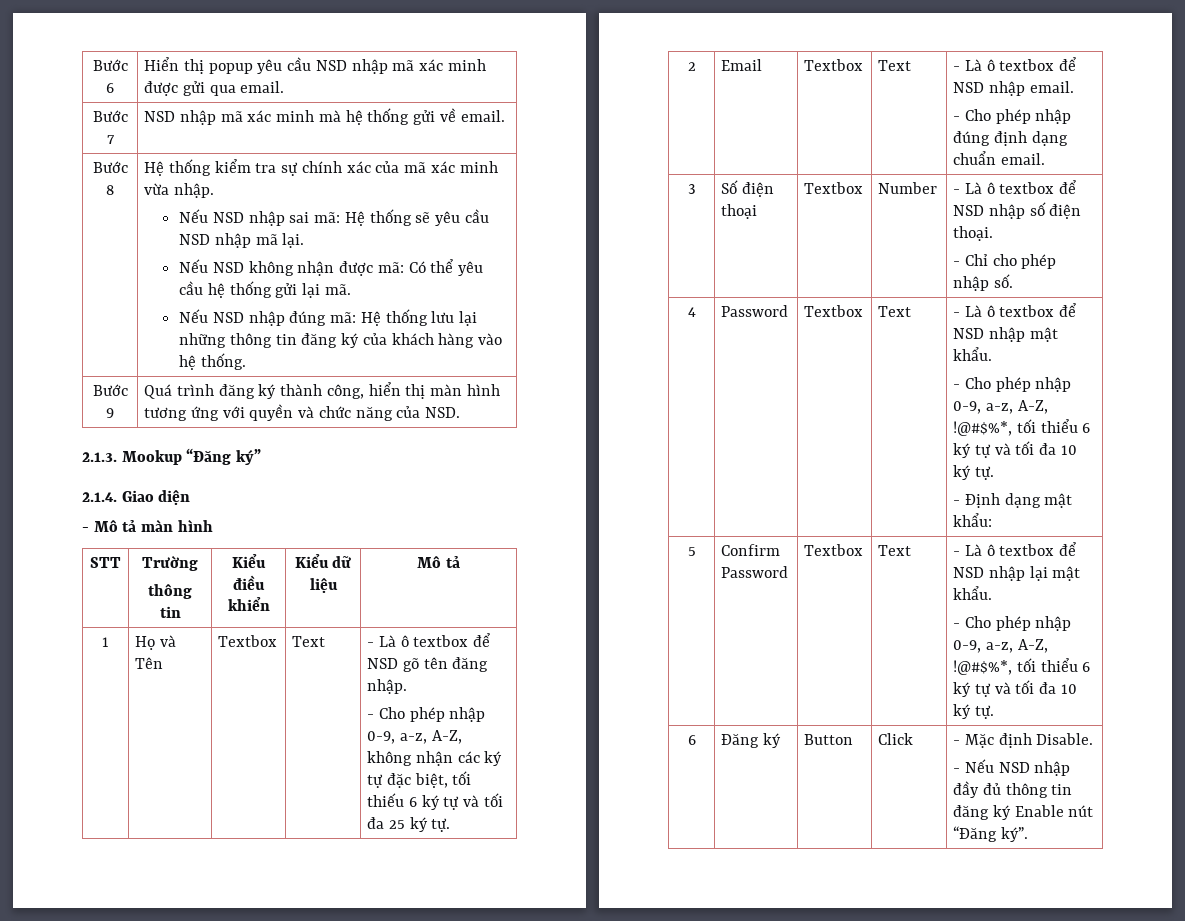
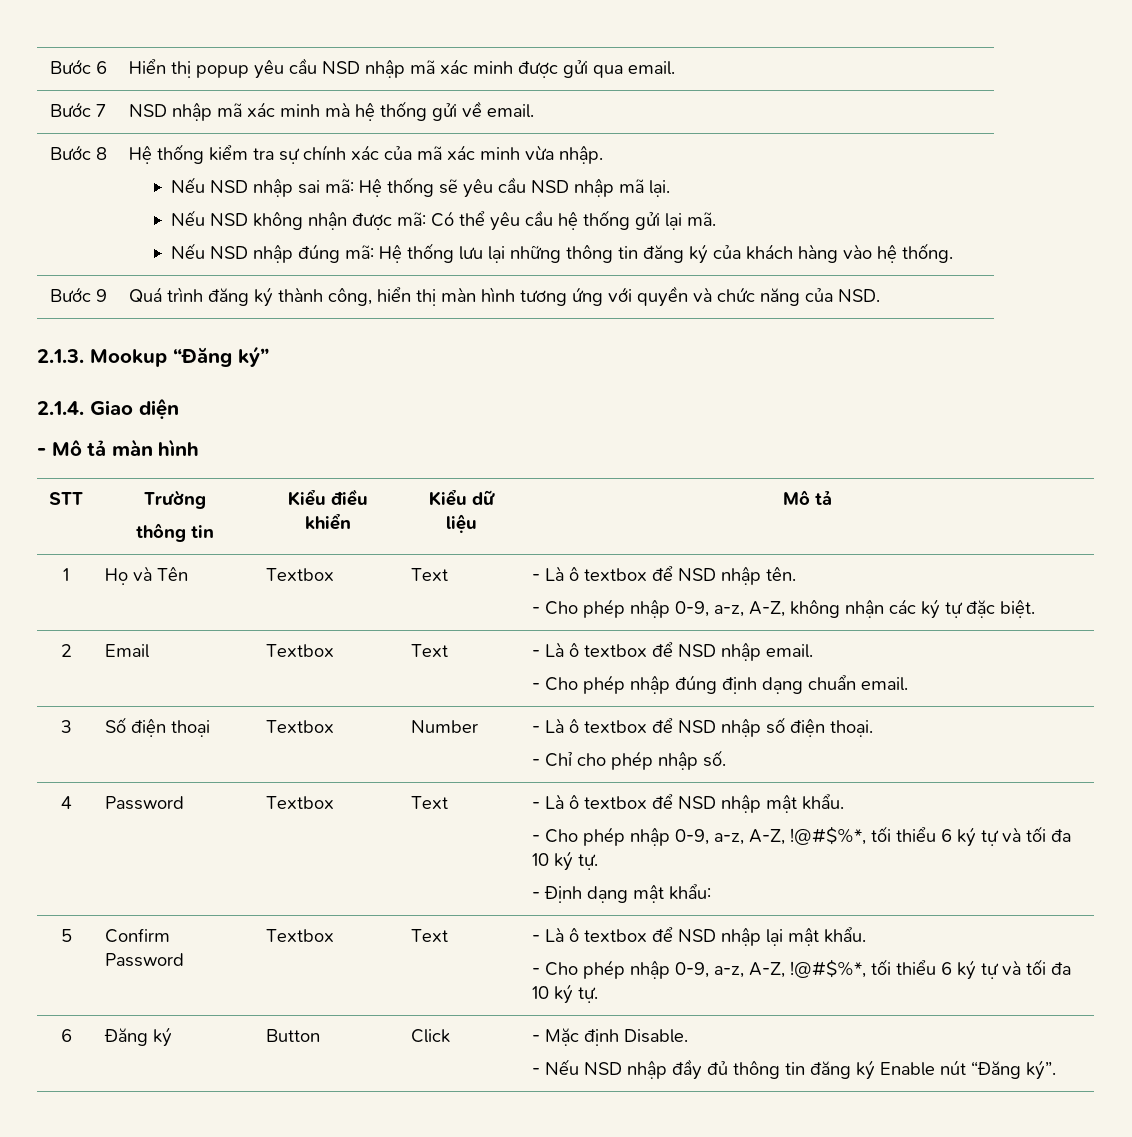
[402,657,489,672] [367,679,408,694] gõ tên đăng nhập. -> [721,567,797,585] nhập tên.
[414,771,472,788] [367,793,503,810] [367,817,451,832] biệt, tối thiếu 6 ký tự và tối đa 25 ký tự. -> [1000,600,1036,618] biệt.

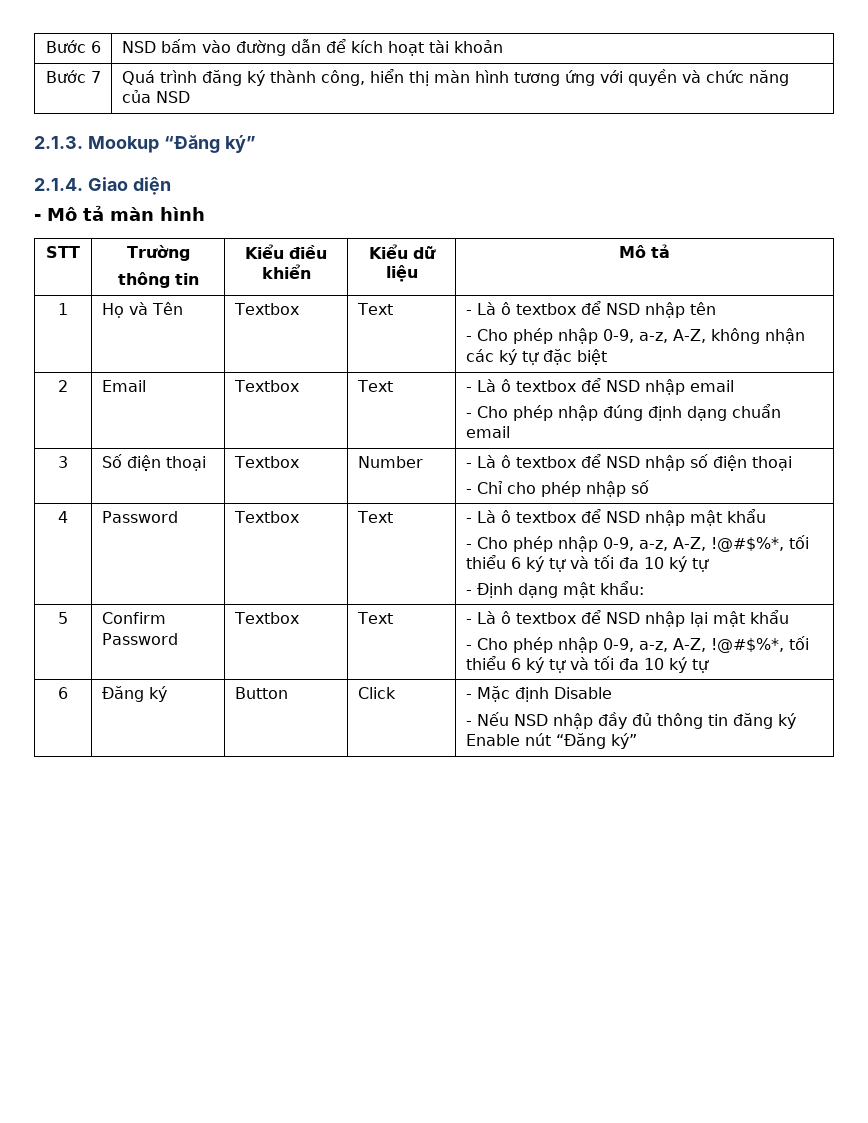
[129,58,676,79] [50,102,106,117] [129,101,535,121] [49,145,107,160] [129,144,604,164] [170,177,670,198] [170,210,716,231] [170,243,953,264] [49,287,107,302] Hiển thị popup yêu cầu NSD nhập mã xác minh được gửi qua email. // Bước 7 | NSD nhập mã xác minh mà hệ thống gửi về email. // Bước 8 | Hệ thống kiểm tra sự chính xác của mã xác minh vừa nhập. // Nếu NSD nhập sai mã: Hệ thống sẽ yêu cầu NSD nhập mã lại. // Nếu NSD không nhận được mã: Có thể yêu cầu hệ thống gửi lại mã. // Nếu NSD nhập đúng mã: Hệ thống lưu lại những thông tin đăng ký của khách hàng vào hệ thống. // Bước 9 -> [122,39,504,56] [45,70,101,83] NSD bấm vào đường dẫn để kích hoạt tài khoản // Bước 7
[838,289,881,302] NSD. -> [156,91,191,103] NSD
[766,567,797,581] tên. -> [690,302,717,315] tên
[1000,600,1036,618] biệt. -> [577,349,608,365] biệt
[766,644,814,658] email. -> [690,380,735,392] email
[861,677,909,691] email. -> [466,426,511,438] email
[830,720,874,737] thoại. -> [752,456,793,471] thoại
[703,750,727,767] số. -> [631,480,650,494] số
[802,794,845,810] khẩu. -> [727,509,767,523] khẩu
[578,854,599,870] tự. -> [692,558,710,572] tự
[824,927,867,943] khẩu. -> [750,610,790,624] khẩu
[578,987,599,1003] tự. -> [692,659,710,673] tự
[624,1029,689,1043] Disable. -> [554,687,613,699] Disable
[1026,1060,1057,1080] ký”. -> [611,733,638,749] ký”

